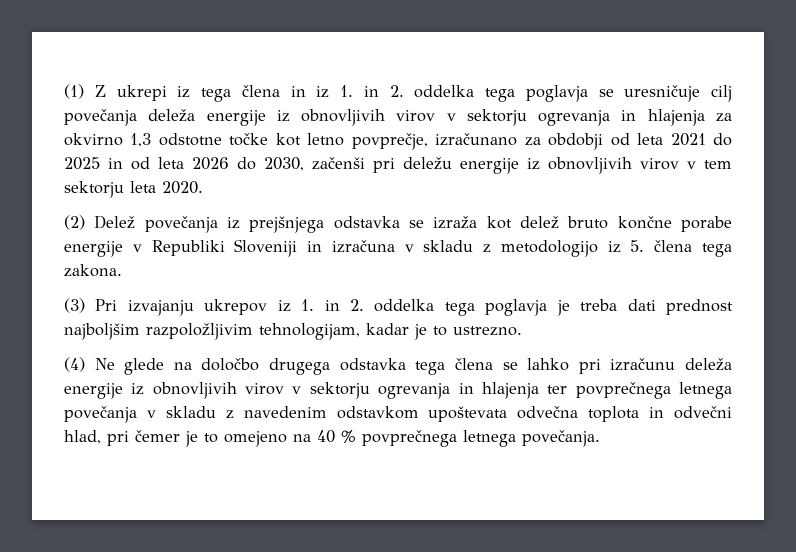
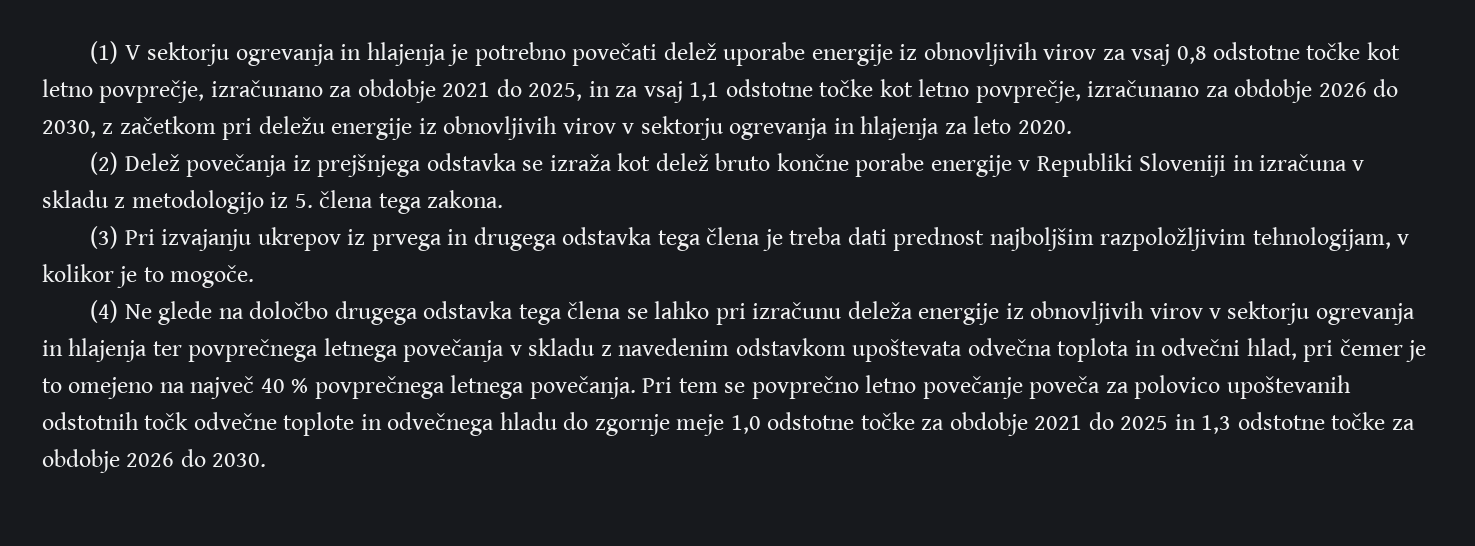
[94,85,732,102] [64,109,196,126] Z ukrepi iz tega člena in iz 1. in 2. oddelka tega poglavja se uresničuje cilj povečanja deleža -> [124,42,1400,66] [42,79,1399,103] [42,116,325,140] V sektorju ogrevanja in hlajenja je potrebno povečati delež uporabe energije iz obnovljivih virov za vsaj 0,8 odstotne točke kot letno povprečje, izračunano za obdobje 2021 do 2025, in za vsaj 1,1 odstotne točke kot letno povprečje, izračunano za obdobje 2026 do 2030, z začetkom pri deležu
[64,133,732,150] [64,157,732,174] [64,181,156,198] okvirno 1,3 odstotne točke kot letno povprečje, izračunano za obdobji od leta 2021 do 2025 in od leta 2026 do 2030, začenši pri deležu energije iz obnovljivih virov v tem sektorju leta -> [973,116,1012,134] leto
[301,299,548,316] 1. in 2. oddelka tega poglavja -> [371,227,761,251] prvega in drugega odstavka tega člena
[366,323,522,340] kadar je to ustrezno. -> [1396,234,1409,245] [42,264,255,288] v kolikor je to mogoče.
(311, 438) none -> [190,376,255,399] največ
(600, 438) none -> [642,375,1351,399] [42,412,1415,436] [42,449,267,473] Pri tem se povprečno letno povečanje poveča za polovico upoštevanih odstotnih točk odvečne toplote in odvečnega hladu do zgornje meje 1,0 odstotne točke za obdobje 2021 do 2025 in 1,3 odstotne točke za obdobje 2026 do 2030.

